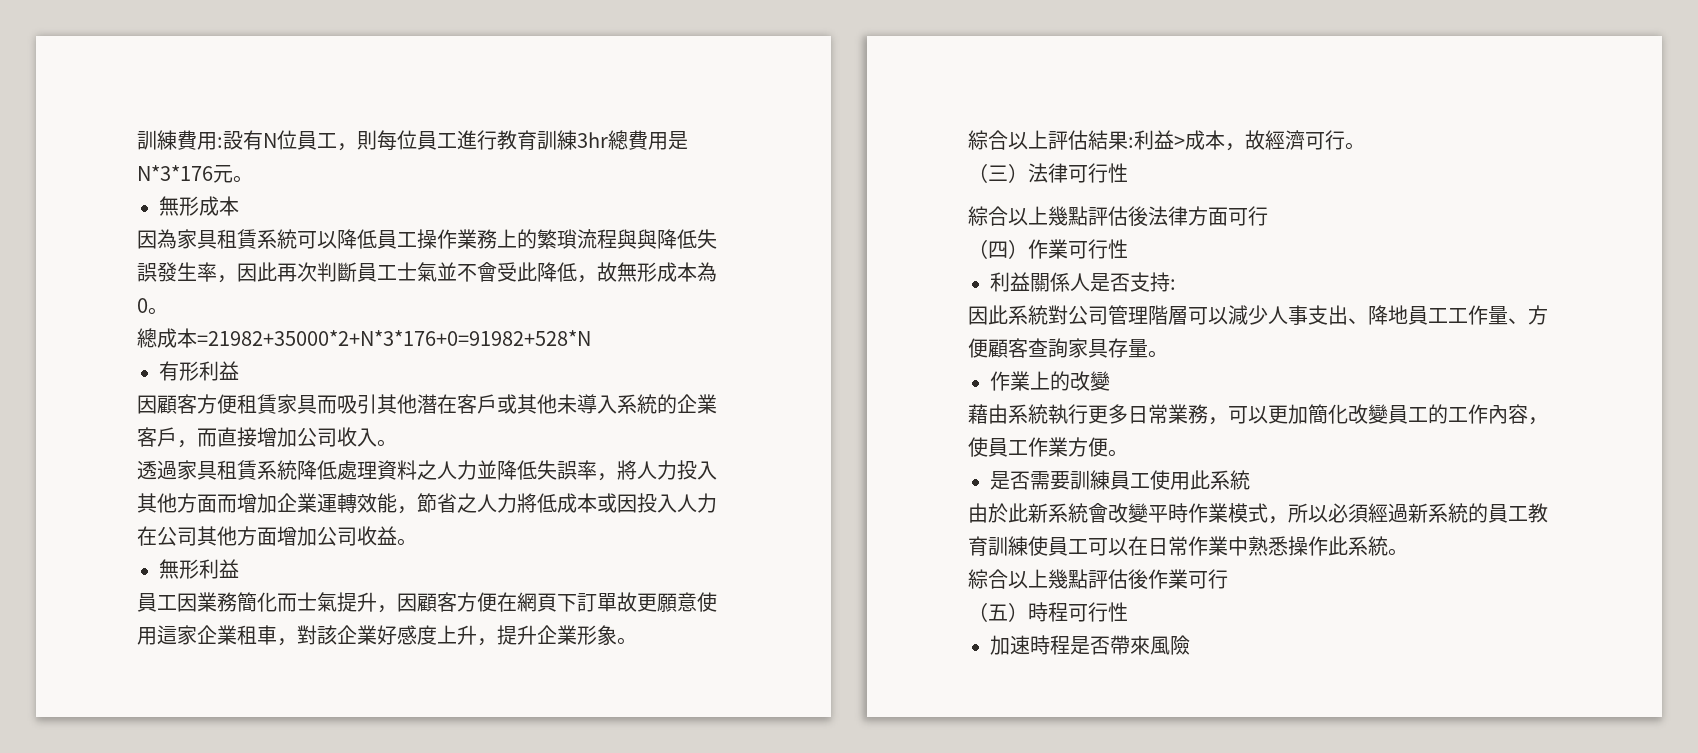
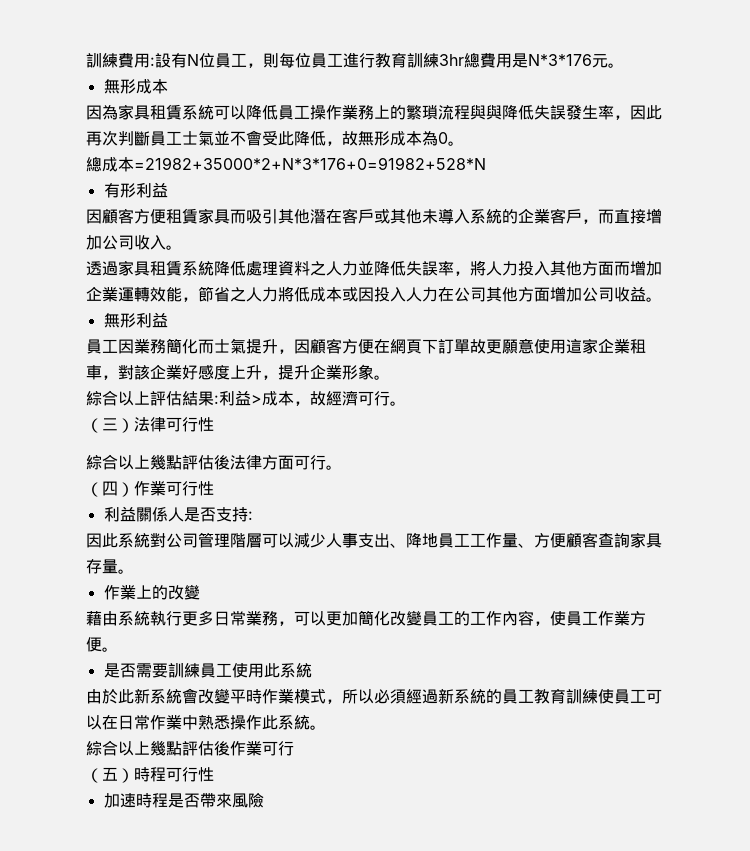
(1268, 216) none -> [326,465,342,470] 。

